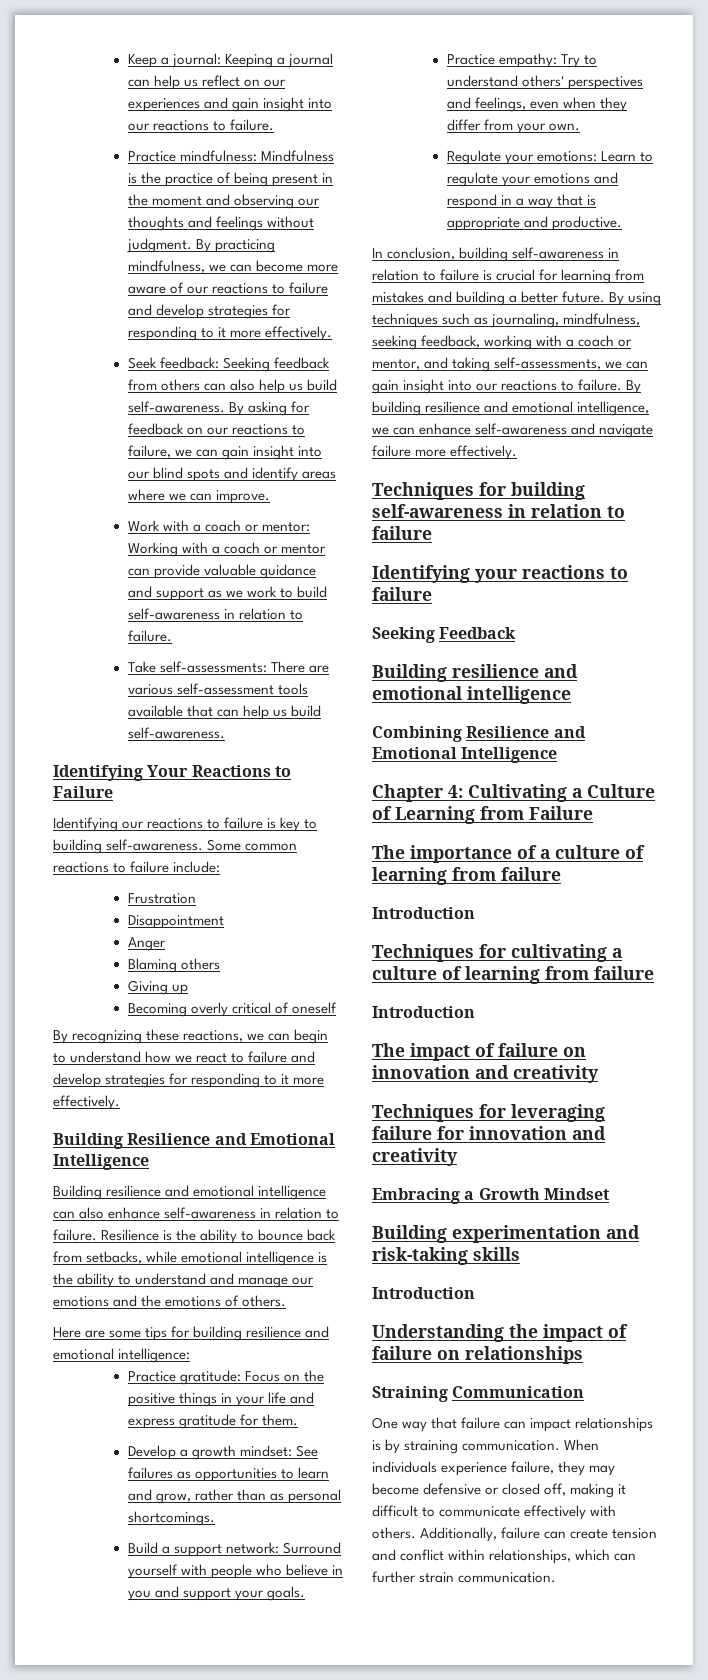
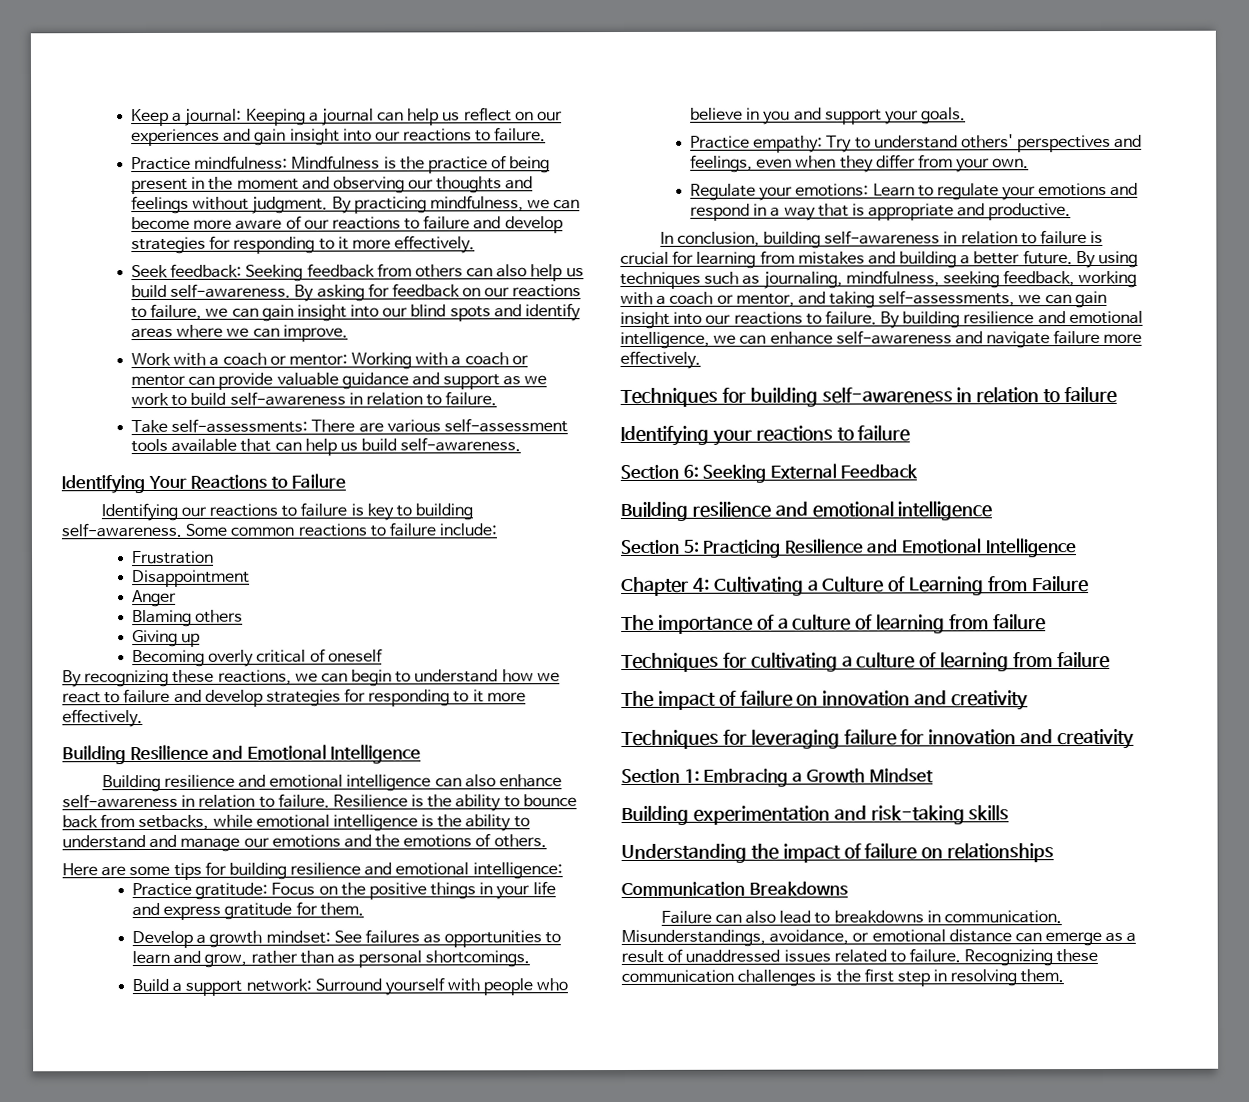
[372,627,435,643] Seeking -> [620,463,837,483] Section 6: Seeking External
[372,726,462,742] Combining -> [620,539,782,558] Section 5: Practicing
[372,907,475,919] // Introduction -> (1046, 622) none
[372,1006,475,1018] // Introduction -> (1110, 660) none
(458, 1157) none -> [621,768,700,784] Section 1:
[372,1287,475,1299] // Introduction -> (1010, 813) none
[372,1386,448,1402] Straining -> (1055, 853) none
[372,1417,654,1432] [372,1439,600,1454] [372,1461,616,1476] [372,1483,627,1498] [372,1505,617,1520] [372,1527,658,1542] [372,1549,637,1564] [372,1571,557,1583] // One way that failure can impact relationships is by straining communication. When individuals experience failure, they may become defensive or closed off, making it difficult to communicate effectively with others. Additionally, failure can create tension and conflict within relationships, which can further strain communication. -> [748,881,848,896] [660,910,1062,924] [621,929,1137,948] [621,948,1099,967] [621,968,1065,987] Breakdowns // Failure can also lead to breakdowns in communication. Misunderstandings, avoidance, or emotional distance can emerge as a result of unaddressed issues related to failure. Recognizing these communication challenges is the first step in resolving them.

